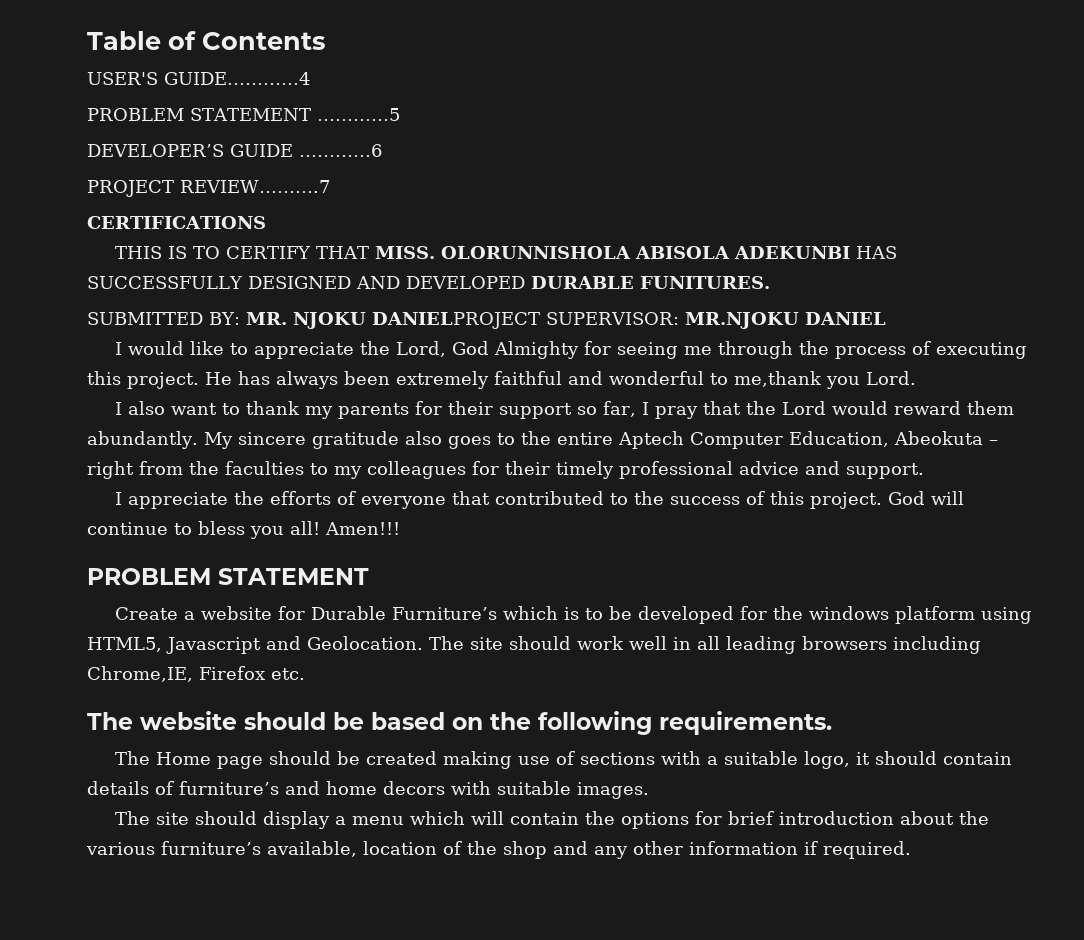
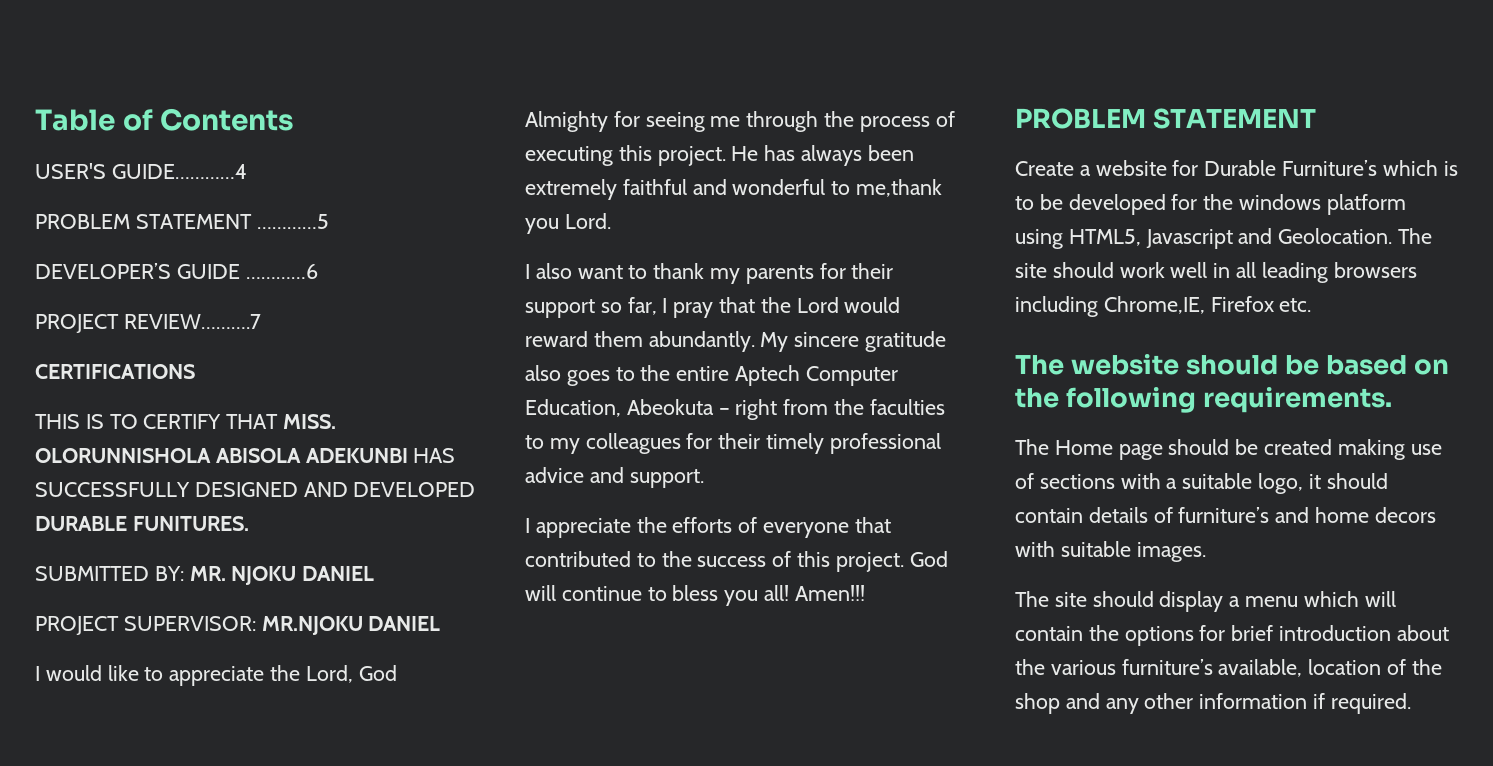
[371,312,540,329] DANIELPROJECT -> [302,566,375,581] [35,616,119,635] DANIEL // PROJECT

